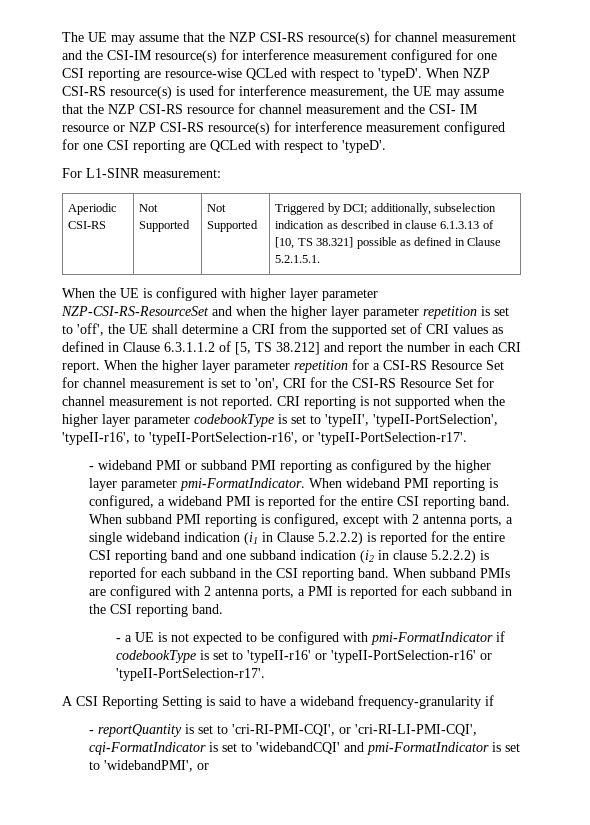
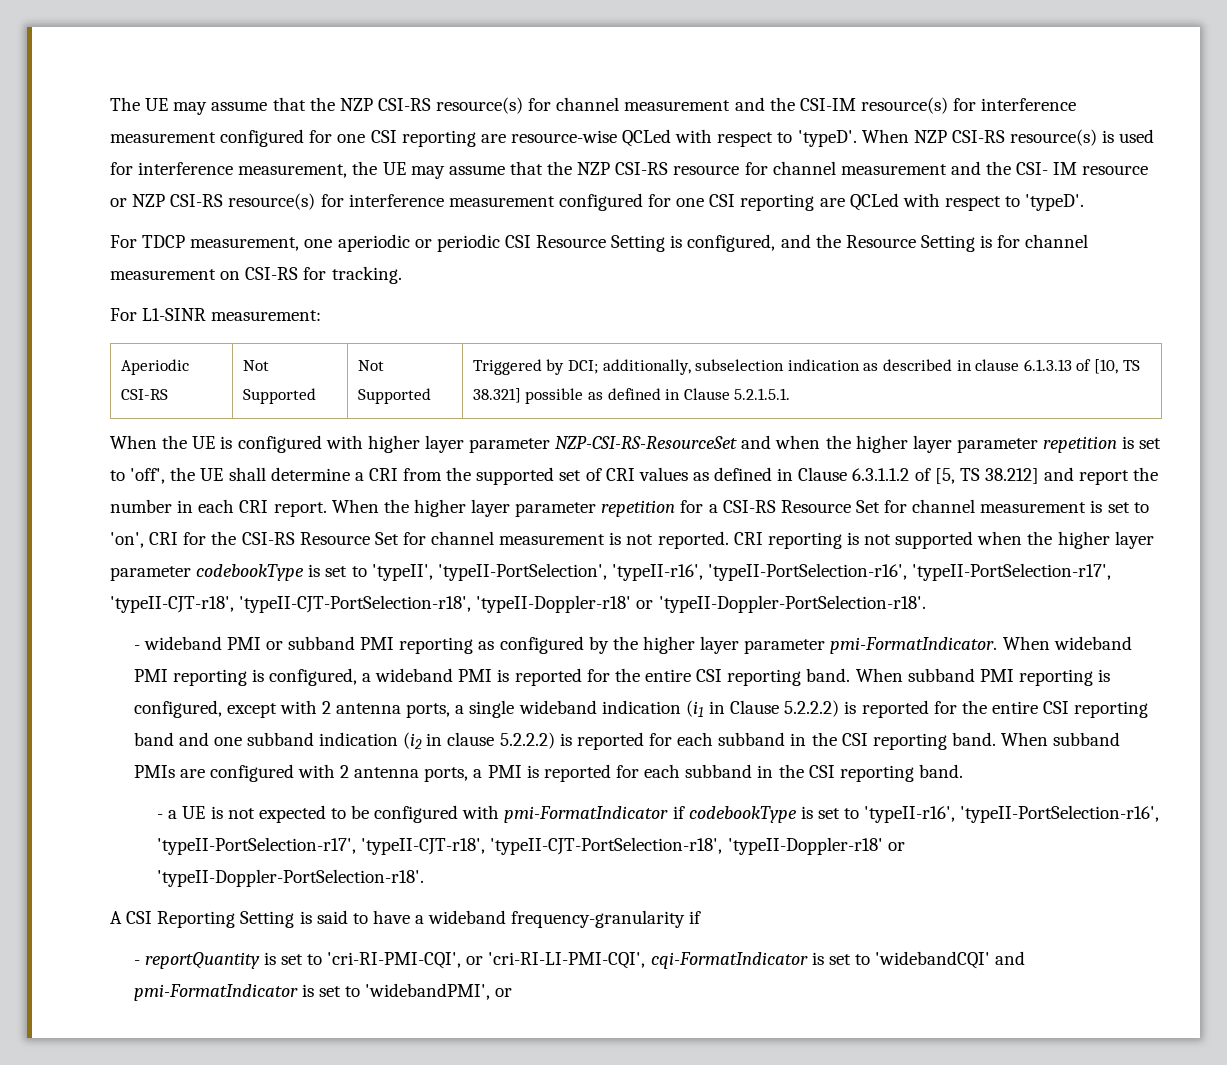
(386, 146) none -> [110,234,1089,252] [110,266,402,284] // For TDCP measurement, one aperiodic or periodic CSI Resource Setting is configured, and the Resource Setting is for channel measurement on CSI-RS for tracking.
[134,432,467,445] to 'typeII-PortSelection-r16', or 'typeII-PortSelection-r17'. -> [708,563,1112,581] [110,595,926,613] 'typeII-PortSelection-r16', 'typeII-PortSelection-r17', 'typeII-CJT-r18', 'typeII-CJT-PortSelection-r18', 'typeII-Doppler-r18' or 'typeII-Doppler-PortSelection-r18'.
[247,650,493,663] [116,668,266,681] 'typeII-r16' or 'typeII-PortSelection-r16' or 'typeII-PortSelection-r17'. -> [864,805,1160,823] [157,837,905,855] [157,869,425,887] 'typeII-r16', 'typeII-PortSelection-r16', 'typeII-PortSelection-r17', 'typeII-CJT-r18', 'typeII-CJT-PortSelection-r18', 'typeII-Doppler-r18' or 'typeII-Doppler-PortSelection-r18'.

